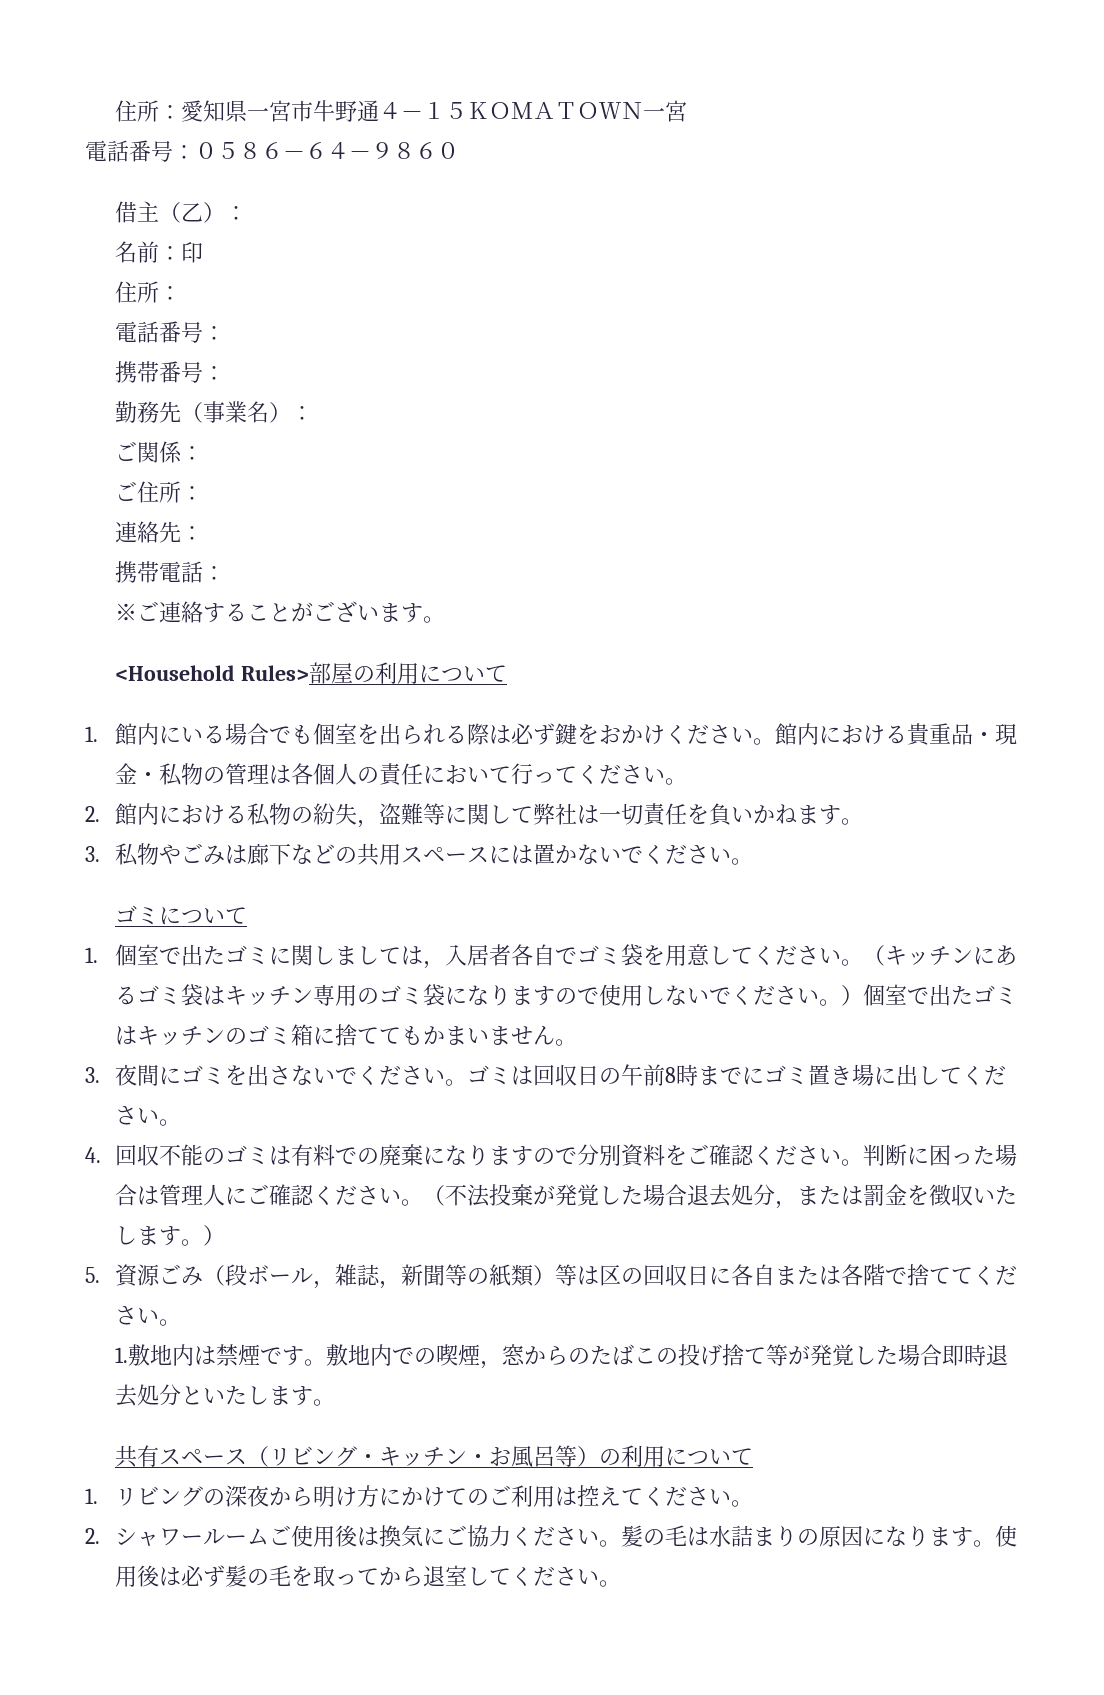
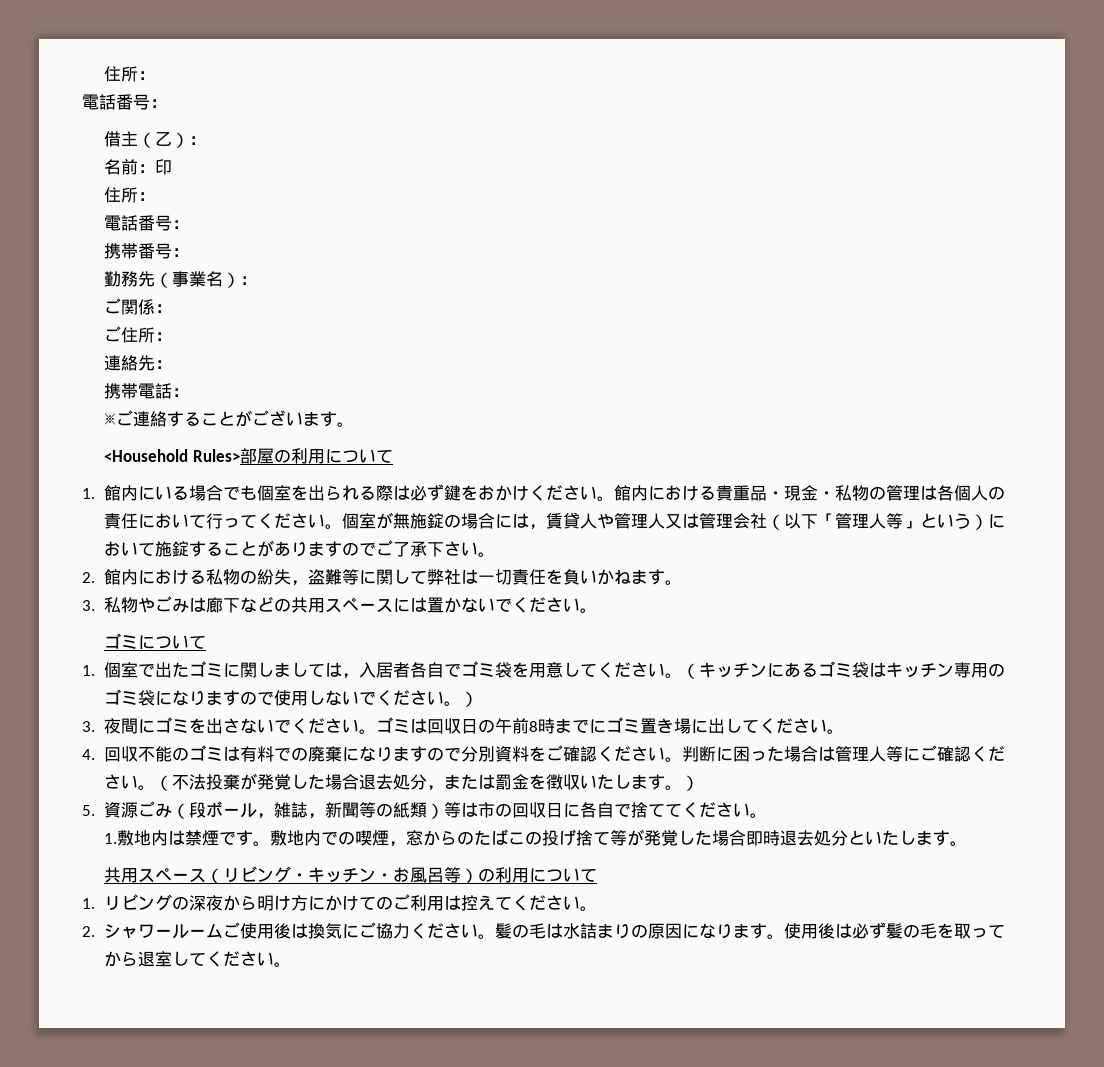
[115,100,688,122] [85,140,459,162] 住所：愛知県一宮市牛野通４－１５ＫＯＭＡＴＯＷＮ一宮 // 電話番号：０５８６－６４－９８６０ -> [104,66,156,82] [82,94,167,110] 住所： // 電話番号：
(688, 781) none -> [342,512,1006,530] [104,540,496,557] 個室が無施錠の場合には，賃貸人や管理人又は管理会社（以下「管理人等」という）において施錠することがありますのでご了承下さい。
[863,984,1018,1006] [115,1024,578,1046] 個室で出たゴミはキッチンのゴミ箱に捨ててもかまいません。 -> (479, 699) none
(226, 1195) none -> [886,746,904,762] 等
[599,1265,622,1286] 区 -> [478,802,496,818] 市
[775,1264,886,1286] または各階 -> (615, 810) none
[137,1445,160,1467] 有 -> [121,868,139,883] 用

